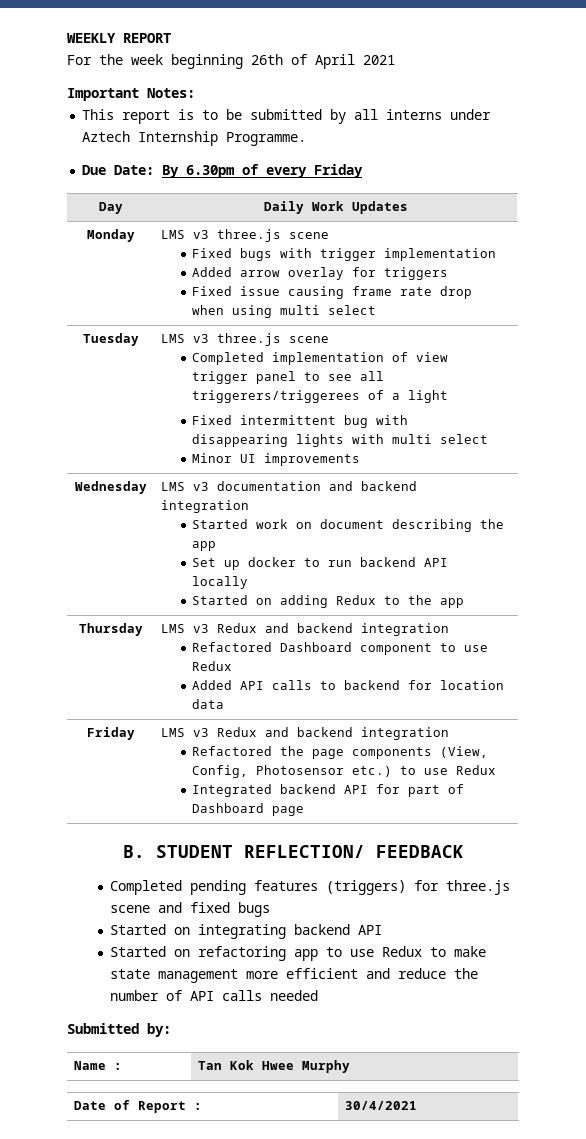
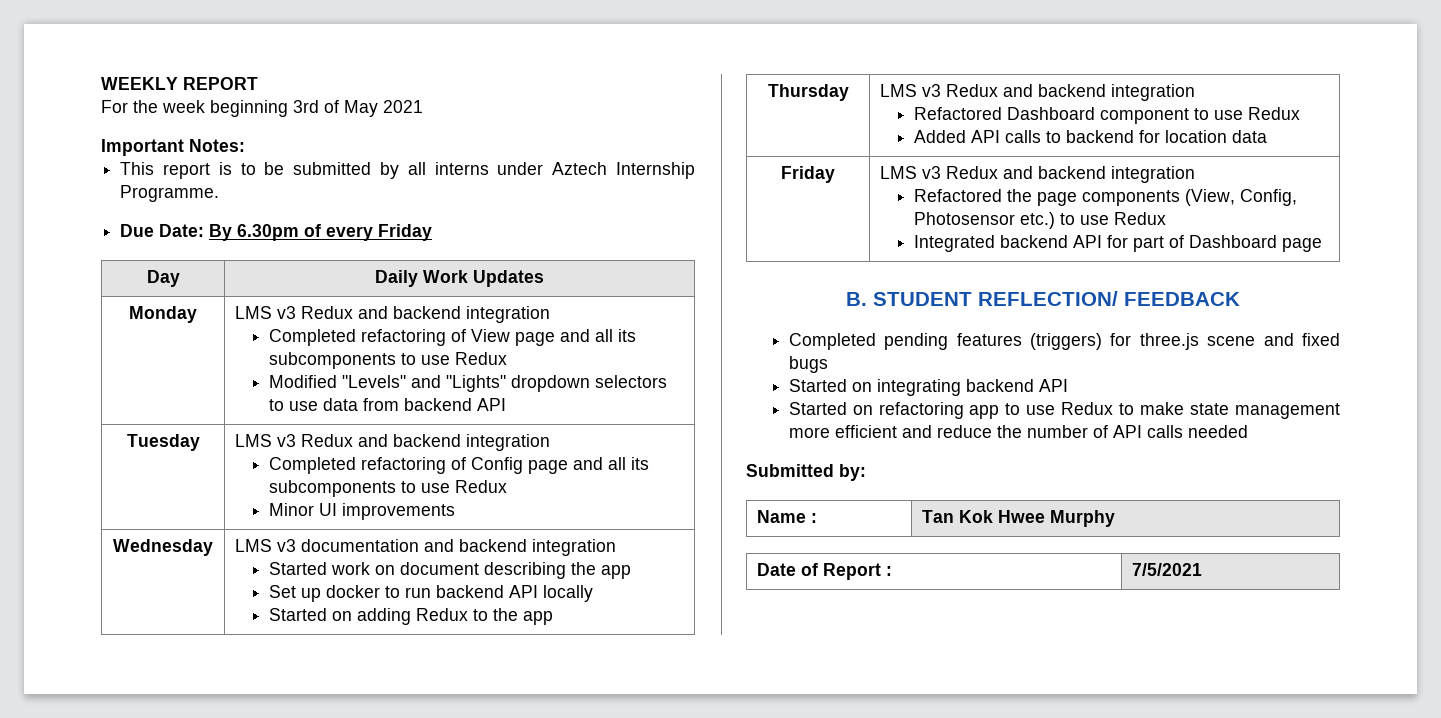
[251,54,355,69] 26th of April -> [293,100,378,117] 3rd of May
[217,229,330,242] [191,248,496,261] [191,267,448,280] [191,286,472,299] [191,305,376,318] [83,333,139,346] [161,333,330,346] [191,352,448,365] [191,371,384,384] [191,390,448,403] [191,415,408,428] [191,434,488,447] three.js scene // Fixed bugs with trigger implementation // Added arrow overlay for triggers // Fixed issue causing frame rate drop when using multi select // Tuesday | LMS v3 three.js scene // Completed implementation of view trigger panel to see all triggerers/triggerees of a light // Fixed intermittent bug with disappearing lights with multi select -> [301,306,551,323] [268,329,636,346] [268,352,507,369] [268,375,667,392] [268,398,506,411] [126,434,200,451] [235,434,551,451] [268,457,649,474] [268,480,507,497] Redux and backend integration // Completed refactoring of View page and all its subcomponents to use Redux // Modified "Levels" and "Lights" dropdown selectors to use data from backend API // Tuesday | LMS v3 Redux and backend integration // Completed refactoring of Config page and all its subcomponents to use Redux
[345,1101,418,1110] 30/4/2021 -> [1132,563,1203,576] 7/5/2021

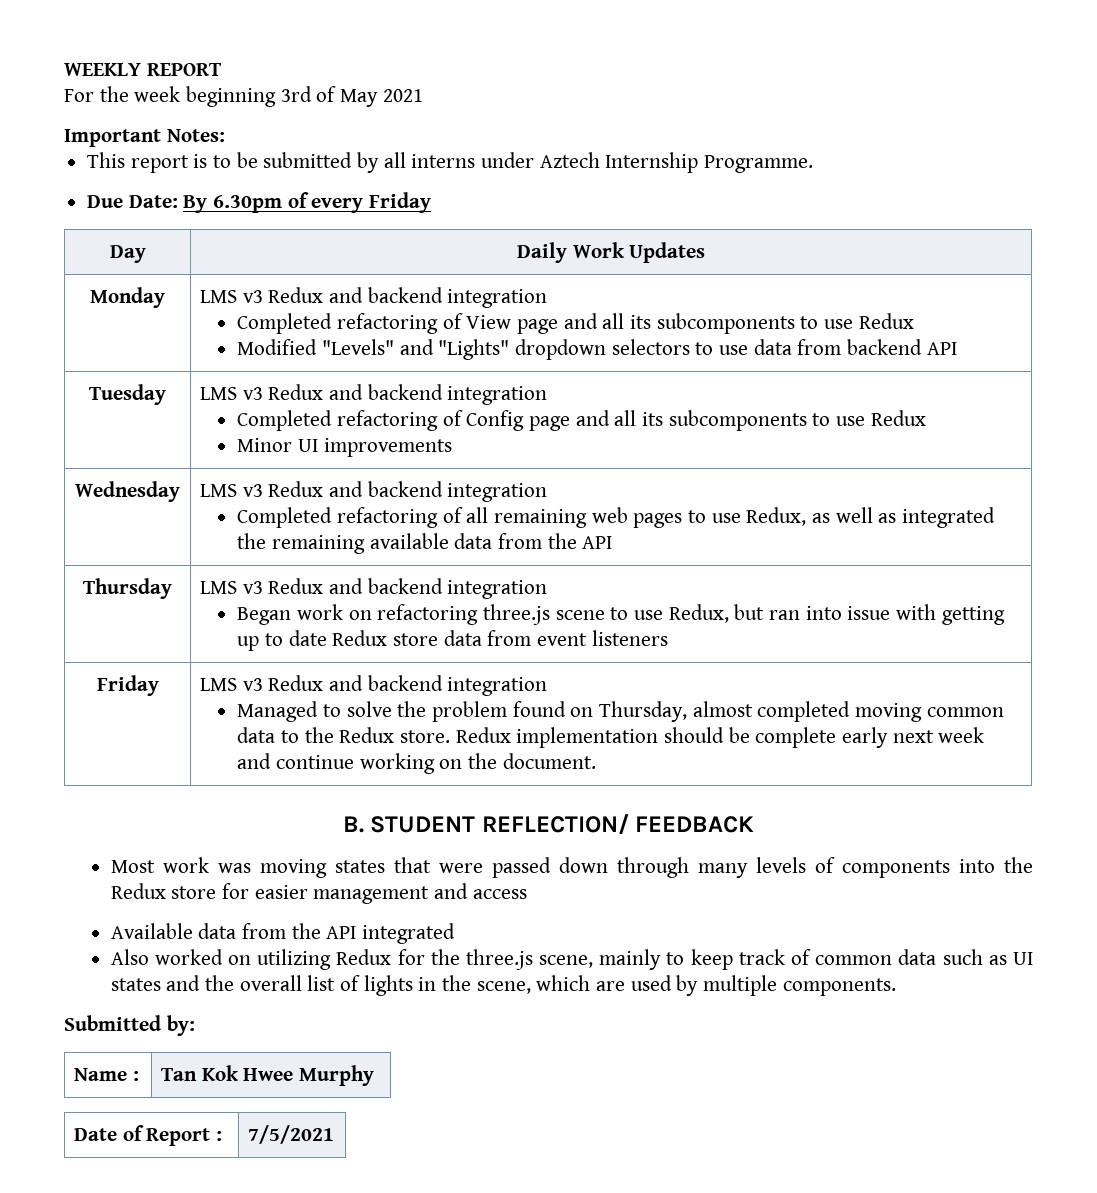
[301,539,617,556] [268,562,631,579] [268,585,593,602] [268,608,553,625] documentation and backend integration // Started work on document describing the app // Set up docker to run backend API locally // Started on adding Redux to the app -> [268,481,548,502] [237,507,995,528] [237,533,613,554] Redux and backend integration // Completed refactoring of all remaining web pages to use Redux, as well as integrated the remaining available data from the API
[913,107,1300,124] [913,130,1267,143] Refactored Dashboard component to use Redux // Added API calls to backend for location data -> [237,604,1005,625] [237,630,668,651] Began work on refactoring three.js scene to use Redux, but ran into issue with getting up to date Redux store data from event listeners
[913,189,1297,206] [913,212,1166,229] [913,235,1322,252] [846,291,1240,306] [788,333,1340,350] [788,356,828,373] [788,379,1068,396] [788,402,1340,419] [788,425,1248,438] Refactored the page components (View, Config, Photosensor etc.) to use Redux // Integrated backend API for part of Dashboard page // B. STUDENT REFLECTION/ FEEDBACK // Completed pending features (triggers) for three.js scene and fixed bugs // Started on integrating backend API // Started on refactoring app to use Redux to make state management more efficient and reduce the number of API calls needed -> [237,701,1004,722] [237,727,985,748] [237,753,596,774] [342,814,755,834] [110,857,1033,878] [110,883,527,904] [110,923,455,944] [110,949,1034,970] [110,975,896,996] Managed to solve the problem found on Thursday, almost completed moving common data to the Redux store. Redux implementation should be complete early next week and continue working on the document. // B. STUDENT REFLECTION/ FEEDBACK // Most work was moving states that were passed down through many levels of components into the Redux store for easier management and access // Available data from the API integrated // Also worked on utilizing Redux for the three.js scene, mainly to keep track of common data such as UI states and the overall list of lights in the scene, which are used by multiple components.

